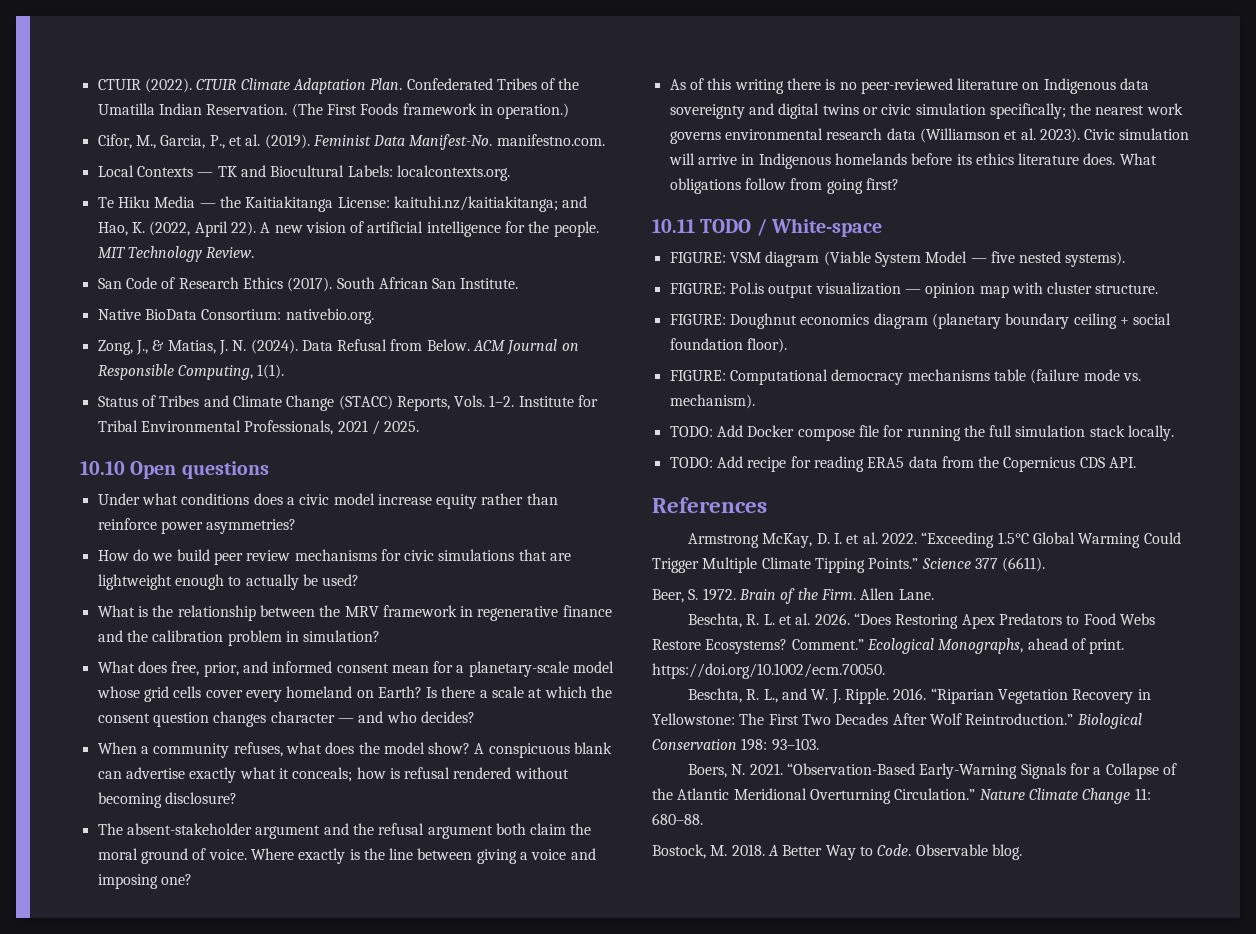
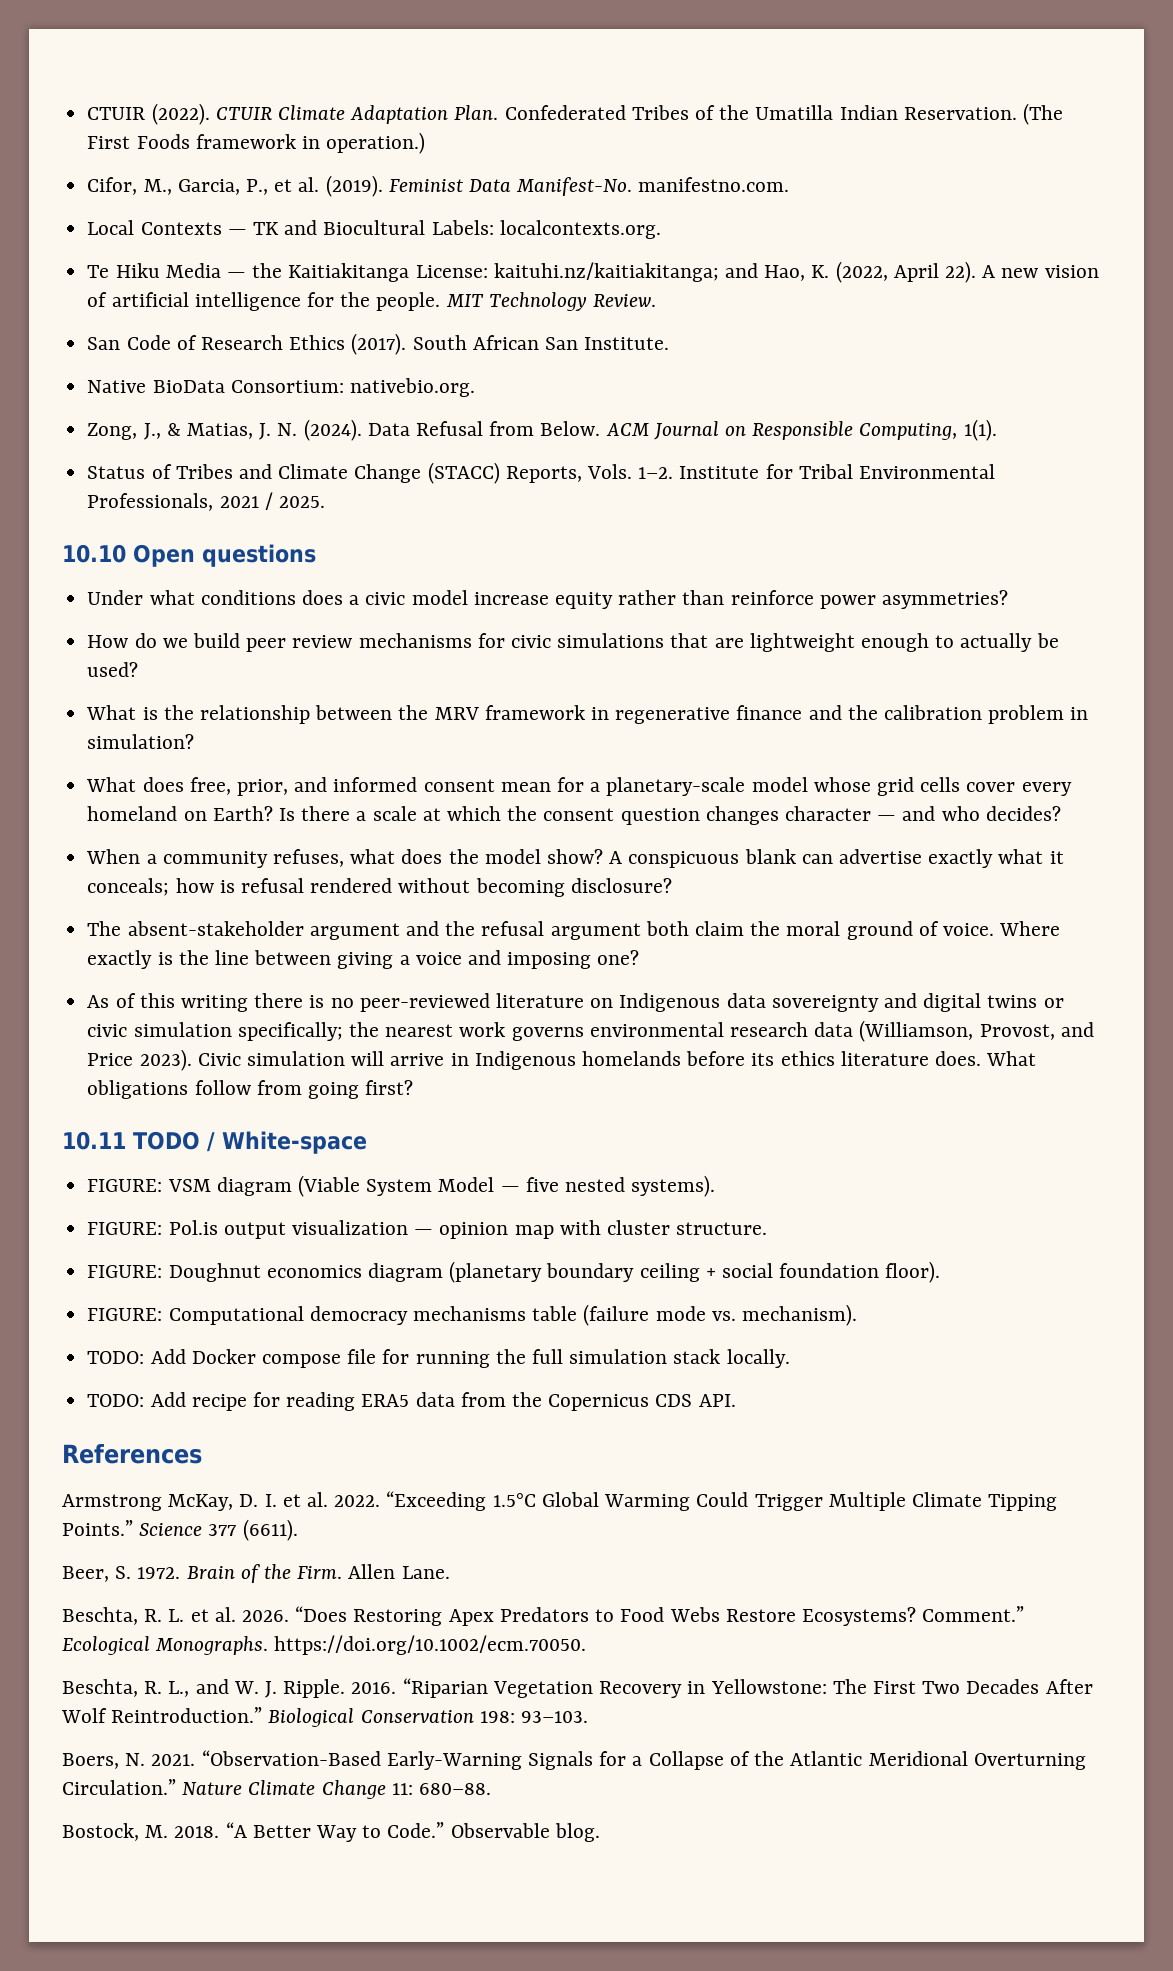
[919,128,1036,143] (Williamson et al. -> [859,1020,1094,1042] [87,1053,134,1066] (Williamson, Provost, and Price
[938,638,1125,654] Monographs, ahead of print. -> [155,1636,269,1655] Monographs.
[767,845,778,856] A -> [225,1822,247,1838] “A
[877,844,912,856] Code. -> [387,1822,445,1838] Code.”

